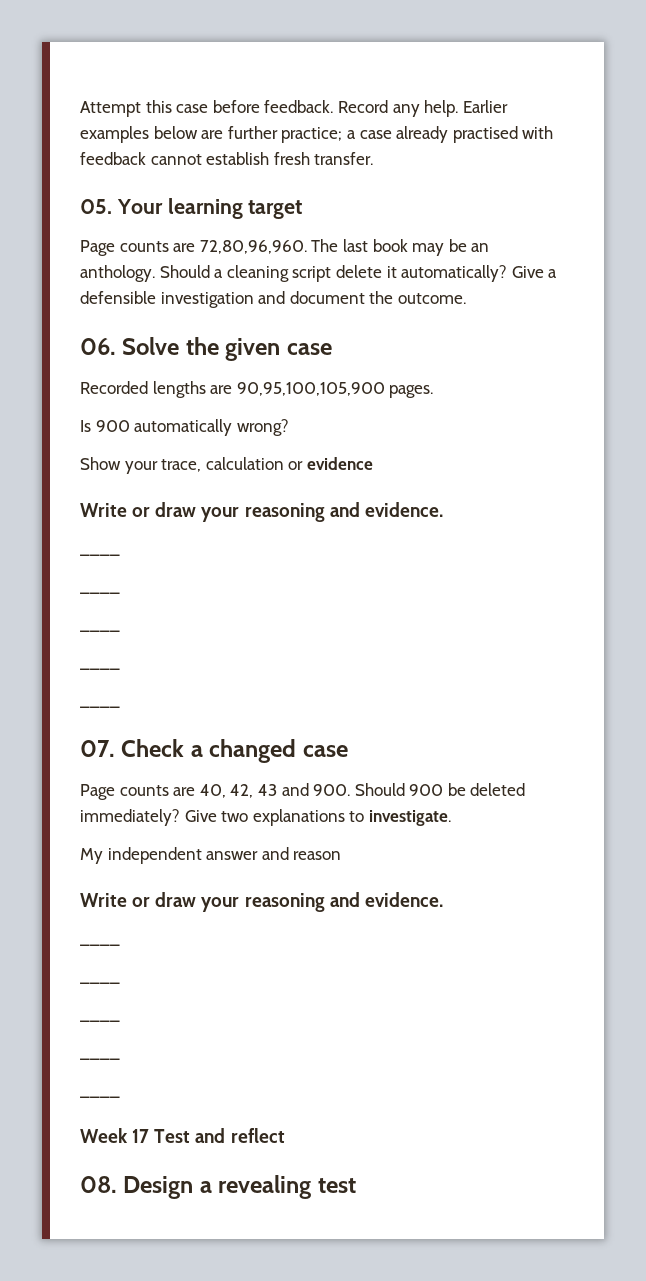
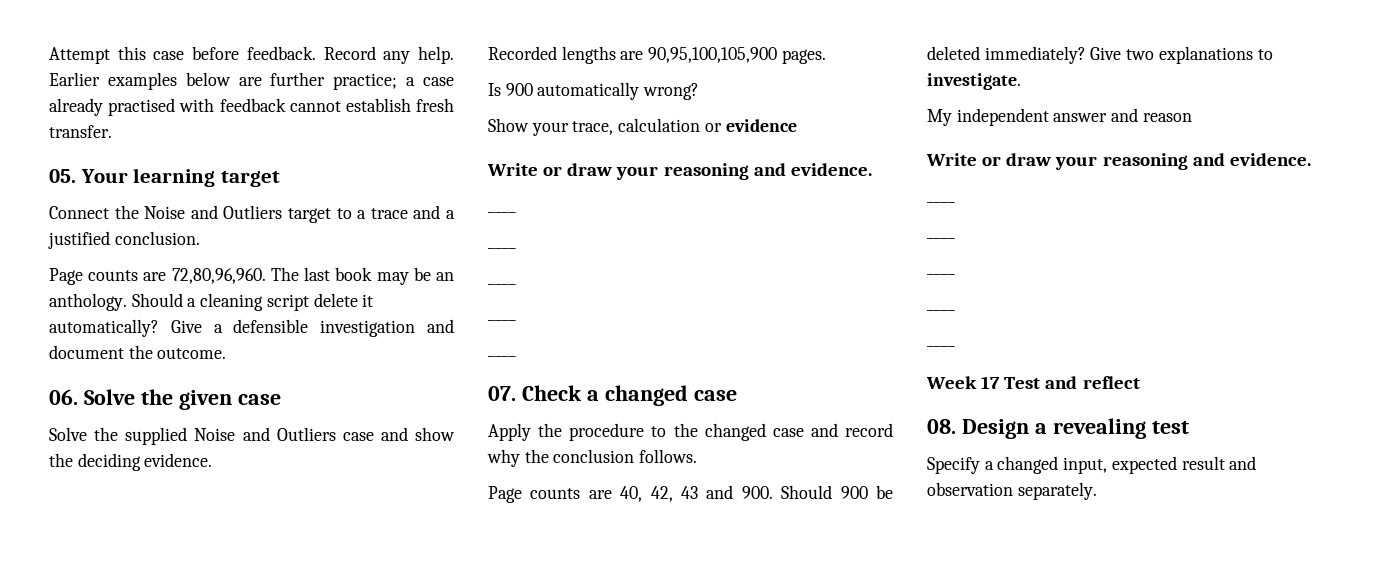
(303, 209) none -> [49,205,456,223] [48,231,200,249] // Connect the Noise and Outliers target to a trace and a justified conclusion.
(332, 349) none -> [49,427,455,445] [49,453,213,471] // Solve the supplied Noise and Outliers case and show the deciding evidence.
(348, 751) none -> [488,423,893,441] [487,449,698,467] // Apply the procedure to the changed case and record why the conclusion follows.
(356, 1185) none -> [927,456,1257,474] [927,482,1097,500] // Specify a changed input, expected result and observation separately.

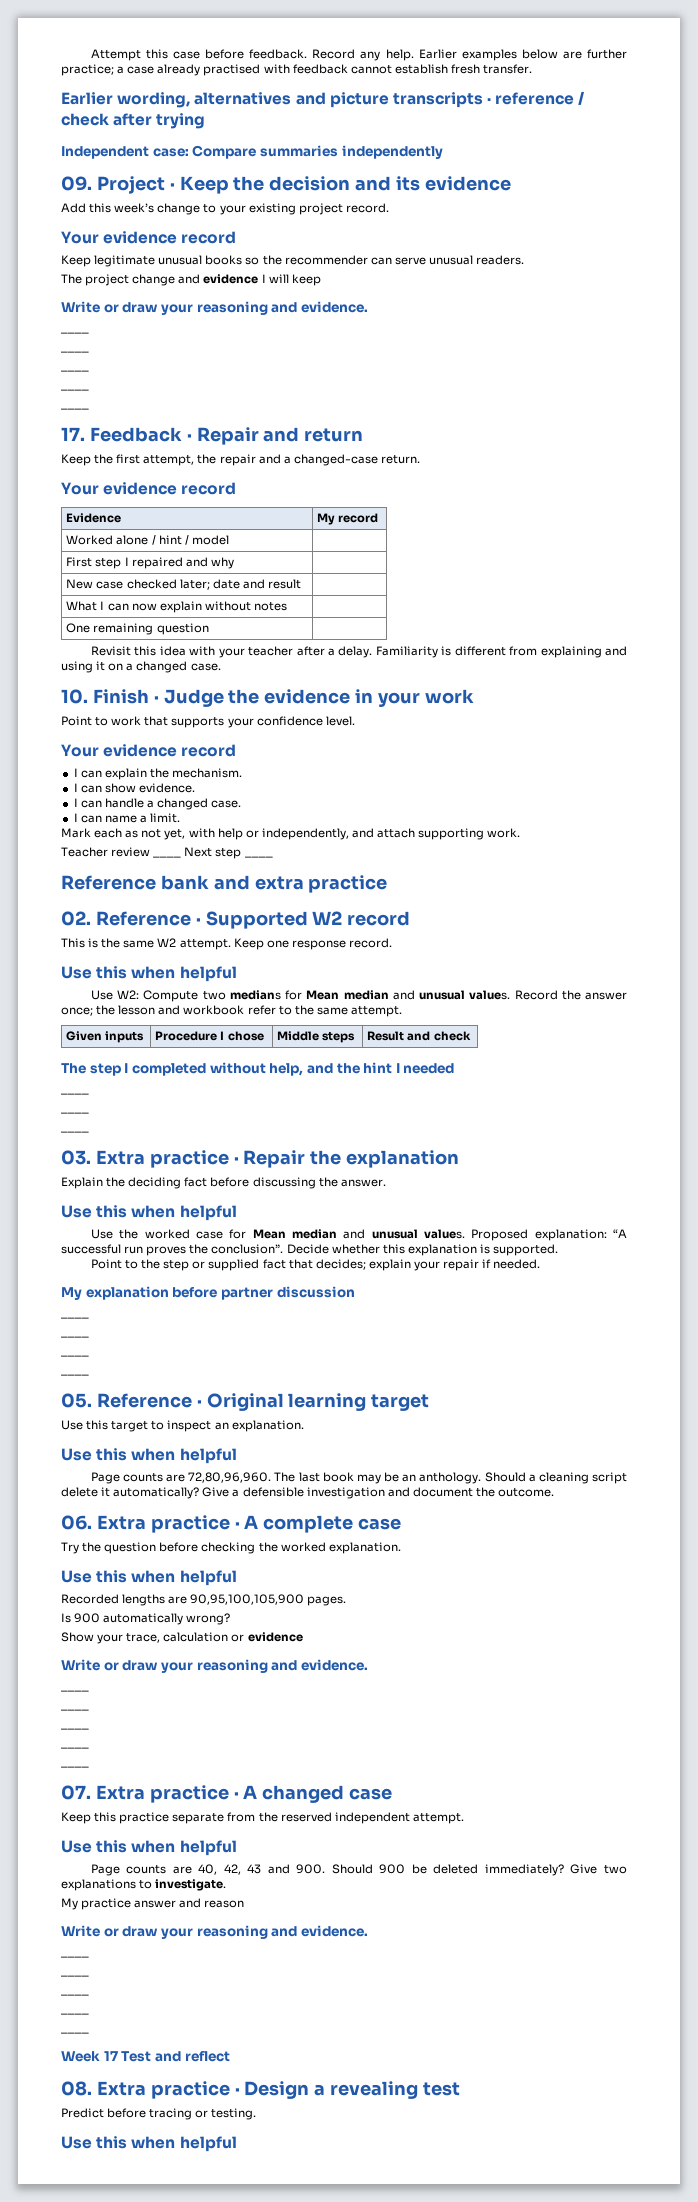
[49,168,280,187] [49,205,456,223] [48,231,200,249] 05. Your learning target // Connect the Noise and Outliers target to a trace and a justified conclusion. -> [61,91,586,108] [61,113,206,129] [61,145,443,159] [61,176,511,194] [61,203,389,215] [61,231,237,244] [61,255,525,267] [61,274,321,286] [61,301,368,315] [61,332,89,334] [61,351,89,353] [61,370,89,372] [61,389,89,391] [61,408,89,410] [61,427,364,445] [61,454,420,466] [61,482,237,495] [66,513,122,523] [317,513,379,525] [66,535,229,545] [66,557,234,569] [66,579,301,590] [66,601,287,613] [66,623,209,635] [90,646,627,658] [61,661,221,673] [61,689,474,707] [61,716,355,728] [61,744,237,757] [73,768,243,780] [73,783,195,793] [73,798,242,810] [73,813,181,823] [61,828,521,840] [61,847,273,859] [61,875,388,893] [61,911,411,929] [61,938,392,950] [61,966,237,982] [90,990,627,1002] [61,1005,402,1017] [66,1031,145,1043] [155,1031,264,1041] [277,1031,356,1043] [367,1031,471,1041] [61,1062,455,1076] [61,1093,89,1095] [61,1112,89,1114] [61,1131,89,1133] [61,1150,460,1168] [61,1177,386,1189] [61,1205,237,1221] [90,1229,627,1241] [61,1244,559,1256] [90,1259,541,1271] [61,1286,355,1300] [61,1317,89,1319] [61,1336,89,1338] [61,1355,89,1357] [61,1374,89,1376] [61,1393,430,1411] [61,1420,304,1432] [61,1448,237,1464] Earlier wording, alternatives and picture transcripts · reference / check after trying // Independent case: Compare summaries independently // 09. Project · Keep the decision and its evidence // Add this week’s change to your existing project record. // Your evidence record // Keep legitimate unusual books so the recommender can serve unusual readers. // The project change and evidence I will keep // Write or draw your reasoning and evidence. // ____ // ____ // ____ // ____ // ____ // 17. Feedback · Repair and return // Keep the first attempt, the repair and a changed-case return. // Your evidence record // Evidence | My record // Worked alone / hint / model | // First step I repaired and why | // New case checked later; date and result | // What I can now explain without notes | // One remaining question | // Revisit this idea with your teacher after a delay. Familiarity is different from explaining and using it on a changed case. // 10. Finish · Judge the evidence in your work // Point to work that supports your confidence level. // Your evidence record // I can explain the mechanism. // I can show evidence. // I can handle a changed case. // I can name a limit. // Mark each as not yet, with help or independently, and attach supporting work. // Teacher review ____ Next step ____ // Reference bank and extra practice // 02. Reference · Supported W2 record // This is the same W2 attempt. Keep one response record. // Use this when helpful // Use W2: Compute two medians for Mean median and unusual values. Record the answer once; the lesson and workbook refer to the same attempt. // Given inputs | Procedure I chose | Middle steps | Result and check // The step I completed without help, and the hint I needed // ____ // ____ // ____ // 03. Extra practice · Repair the explanation // Explain the deciding fact before discussing the answer. // Use this when helpful // Use the worked case for Mean median and unusual values. Proposed explanation: “A successful run proves the conclusion”. Decide whether this explanation is supported. // Point to the step or supplied fact that decides; explain your repair if needed. // My explanation before partner discussion // ____ // ____ // ____ // ____ // 05. Reference · Original learning target // Use this target to inspect an explanation. // Use this when helpful
[83,389,281,410] [49,427,455,445] [49,453,213,471] Solve the given case // Solve the supplied Noise and Outliers case and show the deciding evidence. -> [96,1515,402,1533] [61,1542,401,1554] [61,1570,237,1586] Extra practice · A complete case // Try the question before checking the worked explanation. // Use this when helpful
[521,385,737,406] [488,423,893,441] [487,449,698,467] Check a changed case // Apply the procedure to the changed case and record why the conclusion follows. -> [95,1785,393,1803] [61,1812,464,1824] [61,1840,237,1856] Extra practice · A changed case // Keep this practice separate from the reserved independent attempt. // Use this when helpful
[956,108,1049,126] independent -> [81,1898,132,1910] practice
(956, 426) none -> [96,2081,240,2099] Extra practice ·
[927,456,1257,474] [927,482,1097,500] Specify a changed input, expected result and observation separately. -> [61,2108,257,2120] [61,2136,237,2152] Predict before tracing or testing. // Use this when helpful

